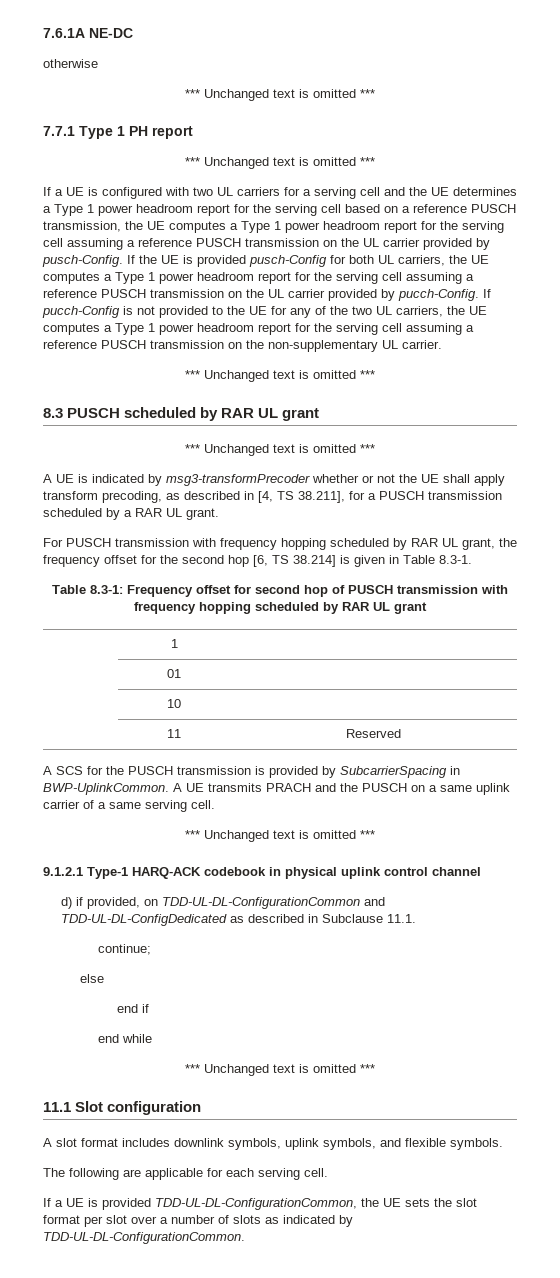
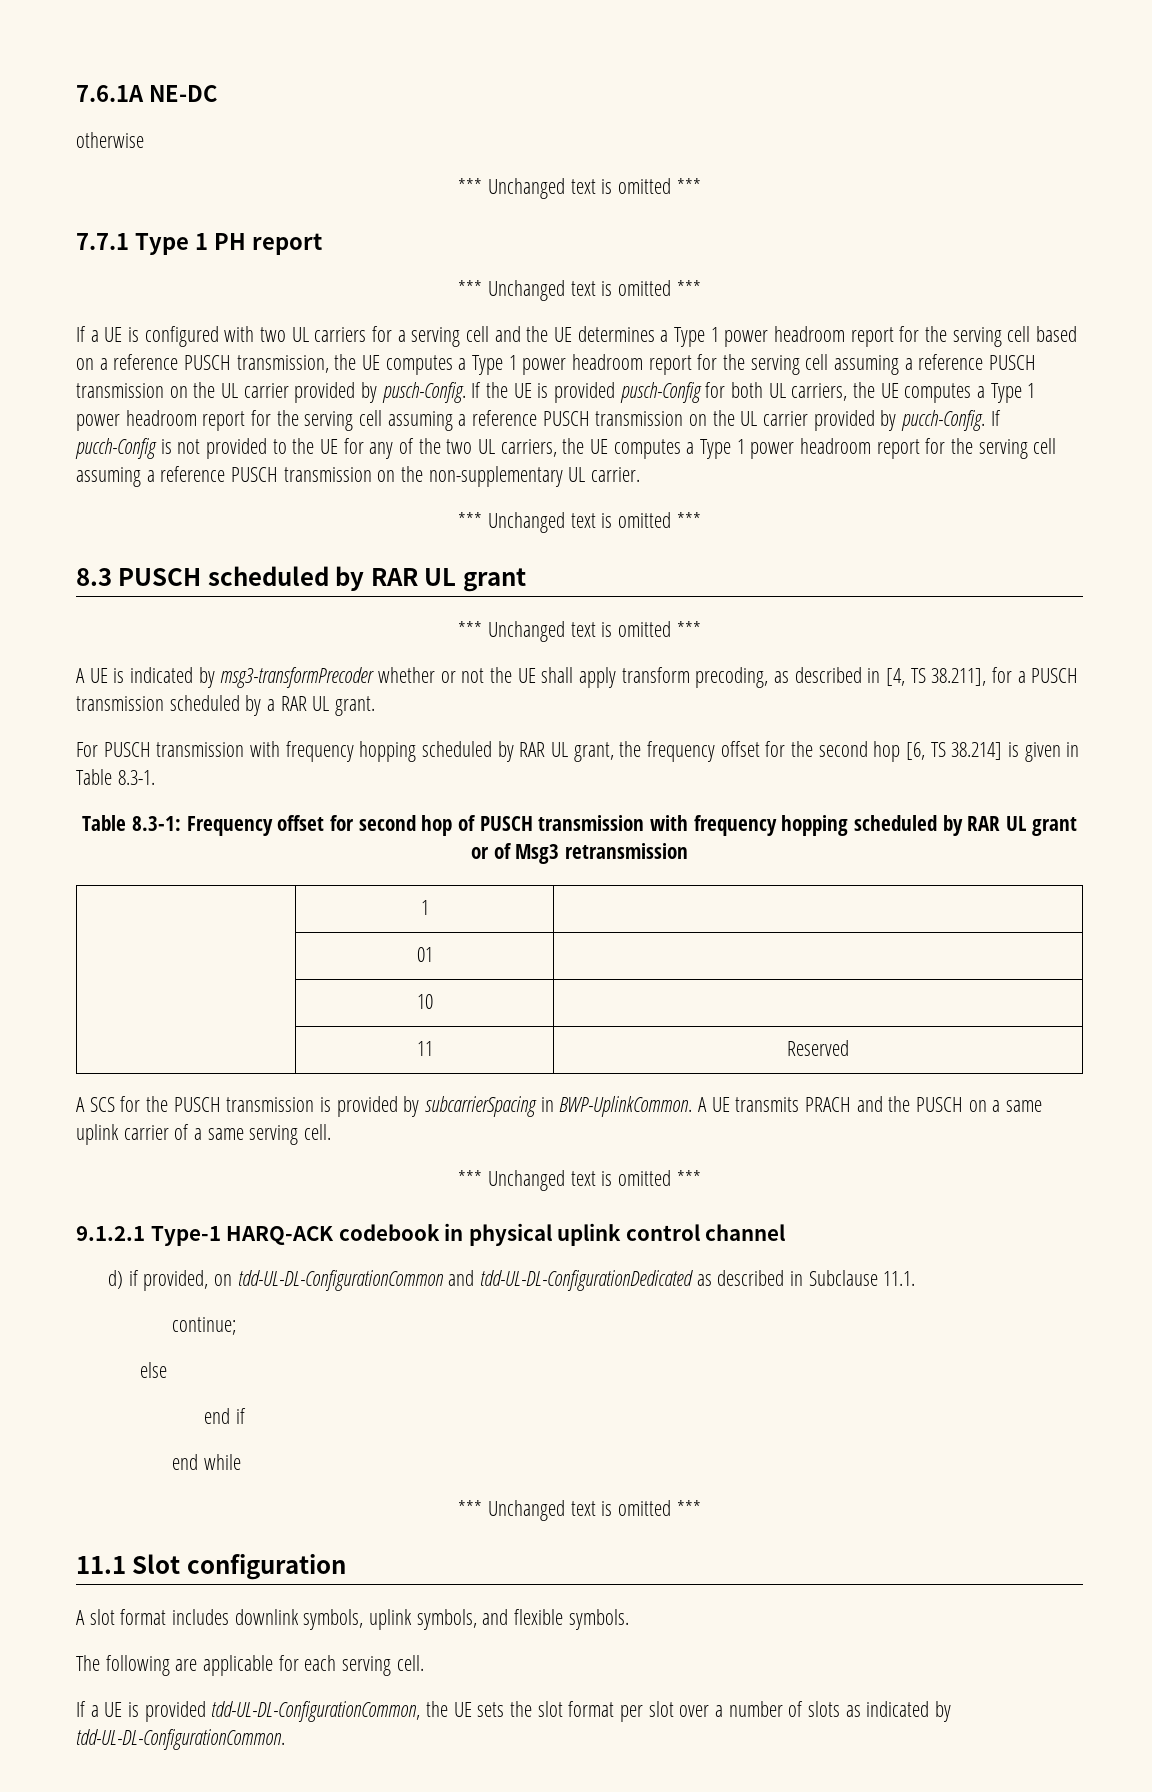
(427, 608) none -> [470,843,689,864] or of Msg3 retransmission
[340,766,447,778] SubcarrierSpacing -> [425,1096,538,1117] subcarrierSpacing
[162,897,386,909] [61,914,228,926] TDD-UL-DL-ConfigurationCommon and TDD-UL-DL-ConfigDedicated -> [237,1270,694,1291] tdd-UL-DL-ConfigurationCommon and tdd-UL-DL-ConfigurationDedicated
[155,1198,357,1210] TDD-UL-DL-ConfigurationCommon, -> [211,1701,421,1722] tdd-UL-DL-ConfigurationCommon,
[43,1232,245,1244] TDD-UL-DL-ConfigurationCommon. -> [76,1729,285,1750] tdd-UL-DL-ConfigurationCommon.

